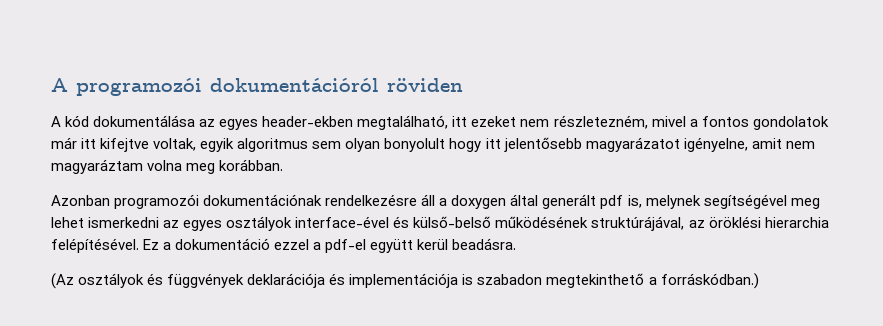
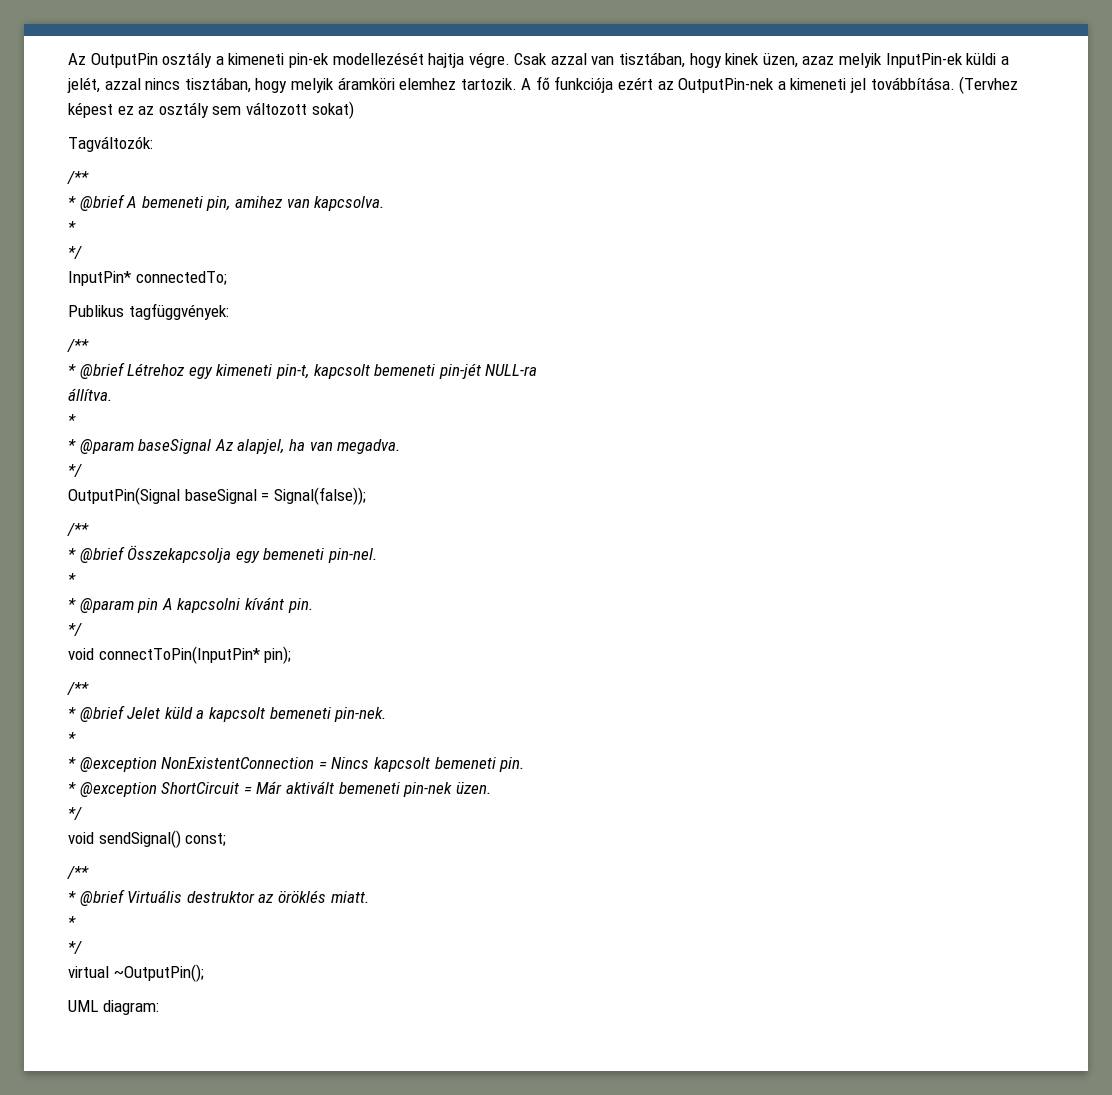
[51,78,463,96] [51,115,829,130] [51,137,815,152] [51,159,284,174] [51,194,820,209] [51,216,829,231] [51,238,517,253] [51,273,759,289] A programozói dokumentációról röviden // A kód dokumentálása az egyes header-ekben megtalálható, itt ezeket nem részletezném, mivel a fontos gondolatok már itt kifejtve voltak, egyik algoritmus sem olyan bonyolult hogy itt jelentősebb magyarázatot igényelne, amit nem magyaráztam volna meg korábban. // Azonban programozói dokumentációnak rendelkezésre áll a doxygen által generált pdf is, melynek segítségével meg lehet ismerkedni az egyes osztályok interface-ével és külső-belső működésének struktúrájával, az öröklési hierarchia felépítésével. Ez a dokumentáció ezzel a pdf-el együtt kerül beadásra. // (Az osztályok és függvények deklarációja és implementációja is szabadon megtekinthető a forráskódban.) -> [68,52,1009,68] [67,76,1019,94] [68,101,354,119] [68,136,153,152] [67,171,89,184] [68,194,385,211] [68,221,76,233] [68,246,82,259] [68,271,227,286] [68,303,229,320] [67,339,89,352] [68,362,538,379] [68,388,112,401] [68,414,76,426] [68,439,401,454] [68,464,82,477] [68,487,366,505] [67,523,89,536] [68,545,377,563] [68,573,76,585] [68,597,313,613] [68,623,82,636] [68,646,292,664] [67,682,89,695] [68,705,387,722] [68,732,76,744] [68,757,525,772] [68,781,491,797] [68,807,82,820] [68,830,227,848] [67,866,89,879] [68,889,369,906] [68,916,76,928] [68,941,82,954] [68,964,204,982] [68,1000,159,1015] Az OutputPin osztály a kimeneti pin-ek modellezését hajtja végre. Csak azzal van tisztában, hogy kinek üzen, azaz melyik InputPin-ek küldi a jelét, azzal nincs tisztában, hogy melyik áramköri elemhez tartozik. A fő funkciója ezért az OutputPin-nek a kimeneti jel továbbítása. (Tervhez képest ez az osztály sem változott sokat) // Tagváltozók: // /** // * @brief A bemeneti pin, amihez van kapcsolva. // * // */ // InputPin* connectedTo; // Publikus tagfüggvények: // /** // * @brief Létrehoz egy kimeneti pin-t, kapcsolt bemeneti pin-jét NULL-ra // állítva. // * // * @param baseSignal Az alapjel, ha van megadva. // */ // OutputPin(Signal baseSignal = Signal(false)); // /** // * @brief Összekapcsolja egy bemeneti pin-nel. // * // * @param pin A kapcsolni kívánt pin. // */ // void connectToPin(InputPin* pin); // /** // * @brief Jelet küld a kapcsolt bemeneti pin-nek. // * // * @exception NonExistentConnection = Nincs kapcsolt bemeneti pin. // * @exception ShortCircuit = Már aktivált bemeneti pin-nek üzen. // */ // void sendSignal() const; // /** // * @brief Virtuális destruktor az öröklés miatt. // * // */ // virtual ~OutputPin(); // UML diagram:

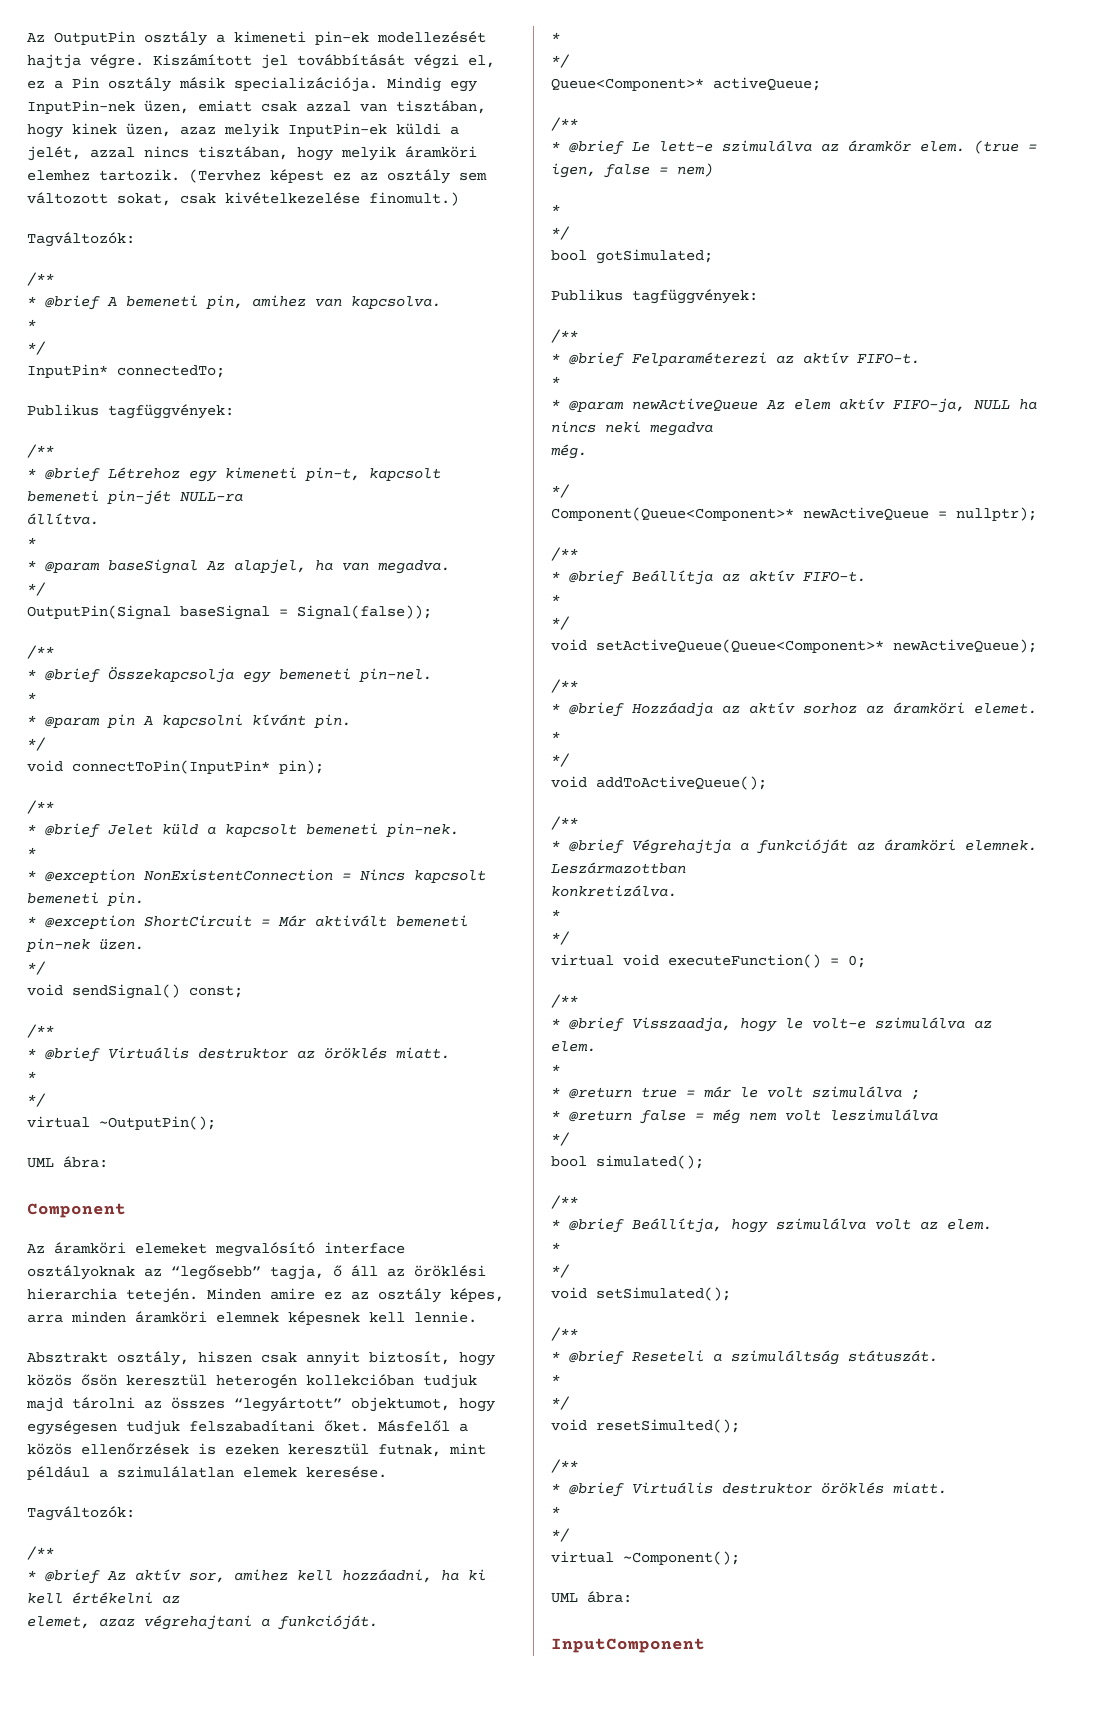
[514,53,548,65] Csak -> [153,54,495,69] [27,77,477,92] [27,100,297,114] Kiszámított jel továbbítását végzi el, ez a Pin osztály másik specializációja. Mindig egy InputPin-nek üzen, emiatt csak
[521,76,955,93] A fő funkciója ezért az OutputPin-nek a kimeneti jel továbbítása. -> (180, 175) none
[311,101,354,119] sokat) -> [117,192,459,206] sokat, csak kivételkezelése finomult.)
[102,1000,159,1015] diagram: -> [63,1156,108,1168] [27,1203,126,1218] [27,1242,405,1257] [27,1265,486,1280] [27,1288,504,1303] [27,1311,477,1325] [27,1351,495,1366] [27,1374,477,1389] [26,1397,495,1412] [27,1420,468,1435] [27,1443,486,1457] [27,1466,387,1480] [27,1506,135,1521] [27,1546,54,1560] [27,1569,486,1584] [27,1592,180,1604] [27,1615,378,1630] [551,32,560,42] [551,54,570,68] [551,77,821,91] [551,117,578,131] [551,140,1037,155] [551,163,713,178] [551,204,560,214] [551,226,570,240] [551,249,713,264] [551,289,758,304] [551,329,578,343] [551,352,920,367] [551,376,560,386] [551,398,1037,413] [551,421,713,436] [551,444,587,459] [551,484,570,498] [551,507,1037,521] [551,547,578,561] [551,570,866,585] [551,594,560,604] [551,616,570,630] [551,639,1037,653] [551,679,578,693] [551,702,1037,717] [551,731,560,741] [551,753,570,767] [551,776,767,790] [551,816,578,830] [551,839,1037,854] [551,862,686,874] [551,885,677,897] [551,909,560,919] [551,931,570,945] [551,954,866,968] [551,994,578,1008] [551,1017,992,1032] [551,1041,596,1052] [551,1064,560,1074] [551,1086,920,1100] [551,1109,938,1124] [551,1132,570,1146] [551,1155,704,1169] [551,1195,578,1209] [551,1218,992,1233] [551,1242,560,1252] [551,1264,570,1278] [551,1287,731,1301] [551,1327,578,1341] [551,1350,938,1365] [551,1374,560,1384] [551,1396,570,1410] [551,1419,740,1433] [551,1459,578,1473] [551,1482,947,1497] [551,1506,560,1516] [551,1528,570,1542] [551,1551,740,1565] [551,1591,632,1603] [551,1638,705,1653] ábra: // Component // Az áramköri elemeket megvalósító interface osztályoknak az “legősebb” tagja, ő áll az öröklési hierarchia tetején. Minden amire ez az osztály képes, arra minden áramköri elemnek képesnek kell lennie. // Absztrakt osztály, hiszen csak annyit biztosít, hogy közös ősön keresztül heterogén kollekcióban tudjuk majd tárolni az összes “legyártott” objektumot, hogy egységesen tudjuk felszabadítani őket. Másfelől a közös ellenőrzések is ezeken keresztül futnak, mint például a szimulálatlan elemek keresése. // Tagváltozók: // /** // * @brief Az aktív sor, amihez kell hozzáadni, ha ki kell értékelni az // elemet, azaz végrehajtani a funkcióját. // * // */ // Queue<Component>* activeQueue; // /** // * @brief Le lett-e szimulálva az áramkör elem. (true = igen, false = nem) // * // */ // bool gotSimulated; // Publikus tagfüggvények: // /** // * @brief Felparaméterezi az aktív FIFO-t. // * // * @param newActiveQueue Az elem aktív FIFO-ja, NULL ha nincs neki megadva // még. // */ // Component(Queue<Component>* newActiveQueue = nullptr); // /** // * @brief Beállítja az aktív FIFO-t. // * // */ // void setActiveQueue(Queue<Component>* newActiveQueue); // /** // * @brief Hozzáadja az aktív sorhoz az áramköri elemet. // * // */ // void addToActiveQueue(); // /** // * @brief Végrehajtja a funkcióját az áramköri elemnek. Leszármazottban // konkretizálva. // * // */ // virtual void executeFunction() = 0; // /** // * @brief Visszaadja, hogy le volt-e szimulálva az elem. // * // * @return true = már le volt szimulálva ; // * @return false = még nem volt leszimulálva // */ // bool simulated(); // /** // * @brief Beállítja, hogy szimulálva volt az elem. // * // */ // void setSimulated(); // /** // * @brief Reseteli a szimuláltság státuszát. // * // */ // void resetSimulted(); // /** // * @brief Virtuális destruktor öröklés miatt. // * // */ // virtual ~Component(); // UML ábra: // InputComponent

